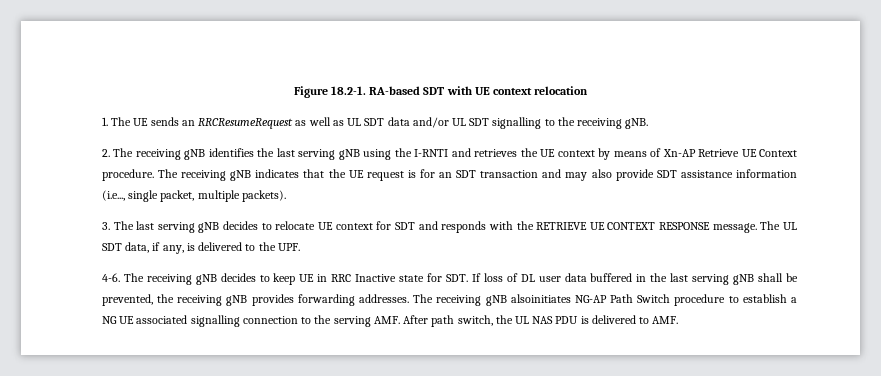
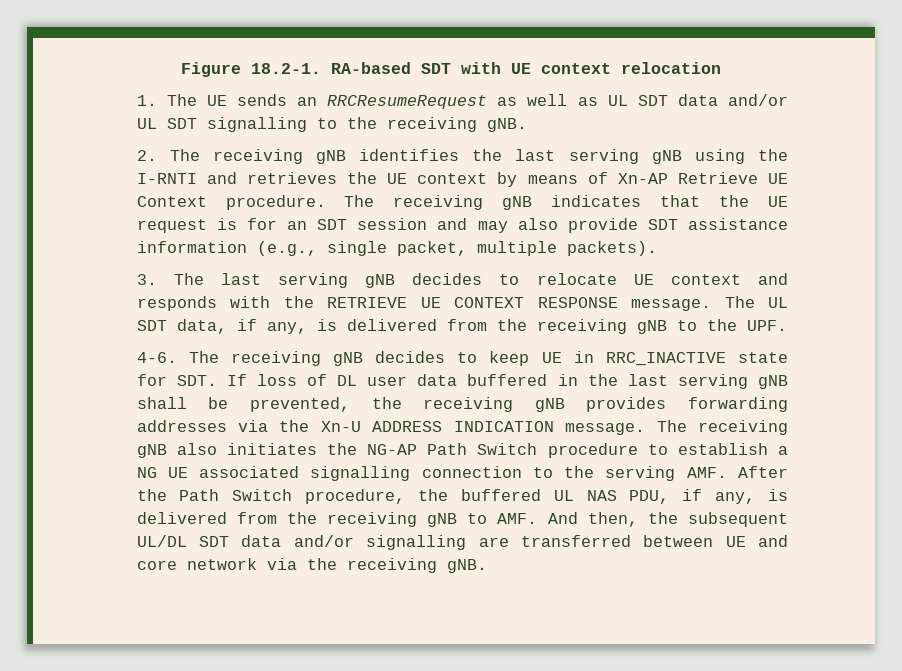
[480,170,539,178] transaction -> [357,218,428,230] session
[101,190,125,201] (i.e..., -> [256,241,317,256] (e.g.,
[376,221,415,230] for SDT -> (741, 279) none
(243, 246) none -> [446,319,667,334] from the receiving gNB
[331,274,397,282] RRC Inactive -> [605,352,726,366] RRC_INACTIVE
[358,294,571,306] addresses. The receiving gNB alsoinitiates -> [136,420,788,435] [136,443,358,458] addresses via the Xn-U ADDRESS INDICATION message. The receiving gNB also initiates the
[431,315,679,327] path switch, the UL NAS PDU is delivered to AMF. -> [136,489,789,504] [136,512,788,527] [136,535,788,550] [136,558,487,573] the Path Switch procedure, the buffered UL NAS PDU, if any, is delivered from the receiving gNB to AMF. And then, the subsequent UL/DL SDT data and/or signalling are transferred between UE and core network via the receiving gNB.

